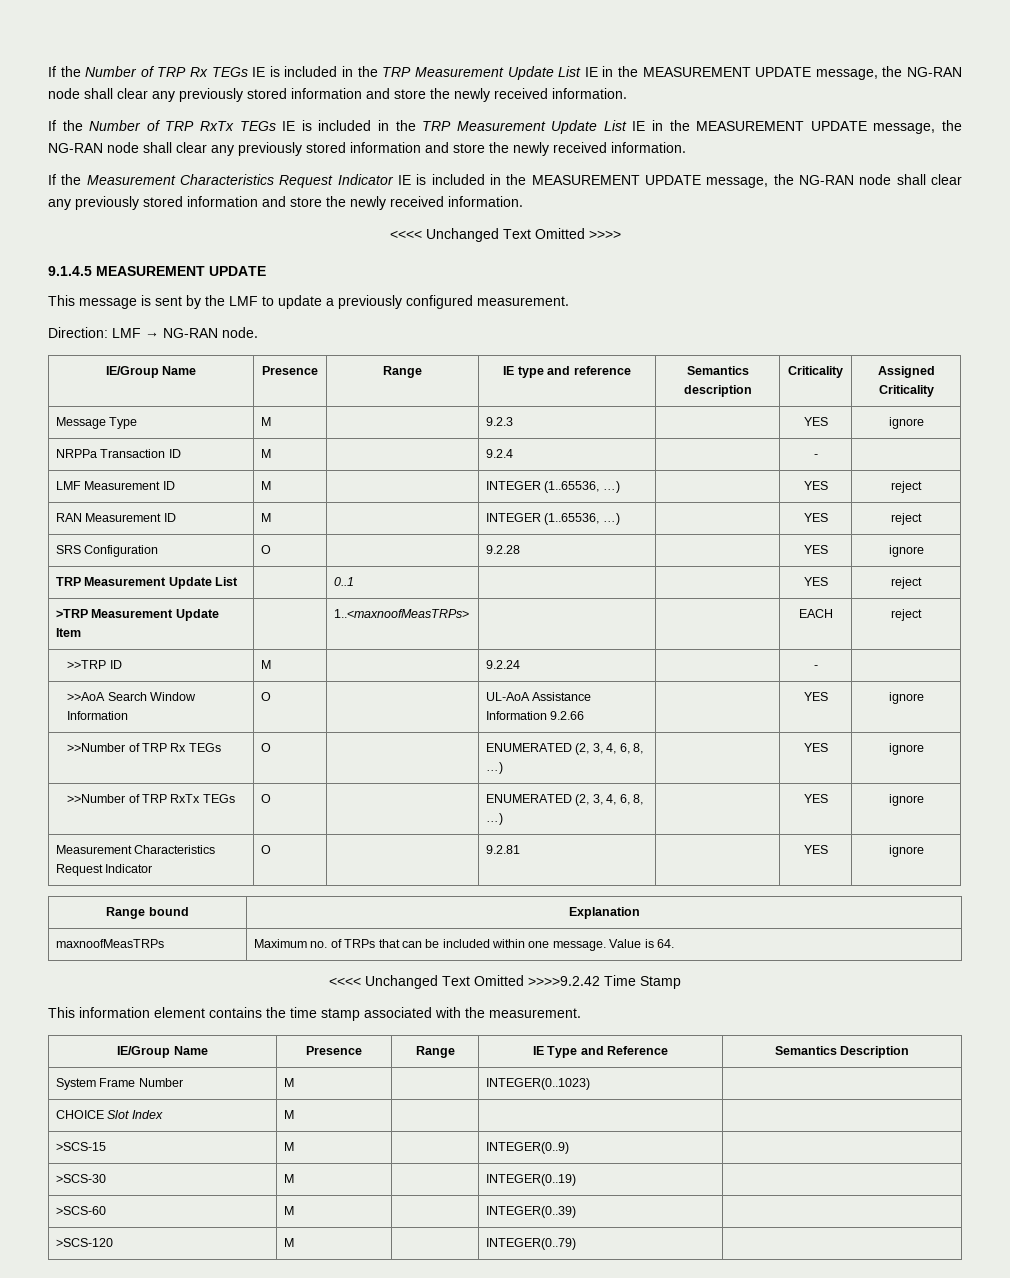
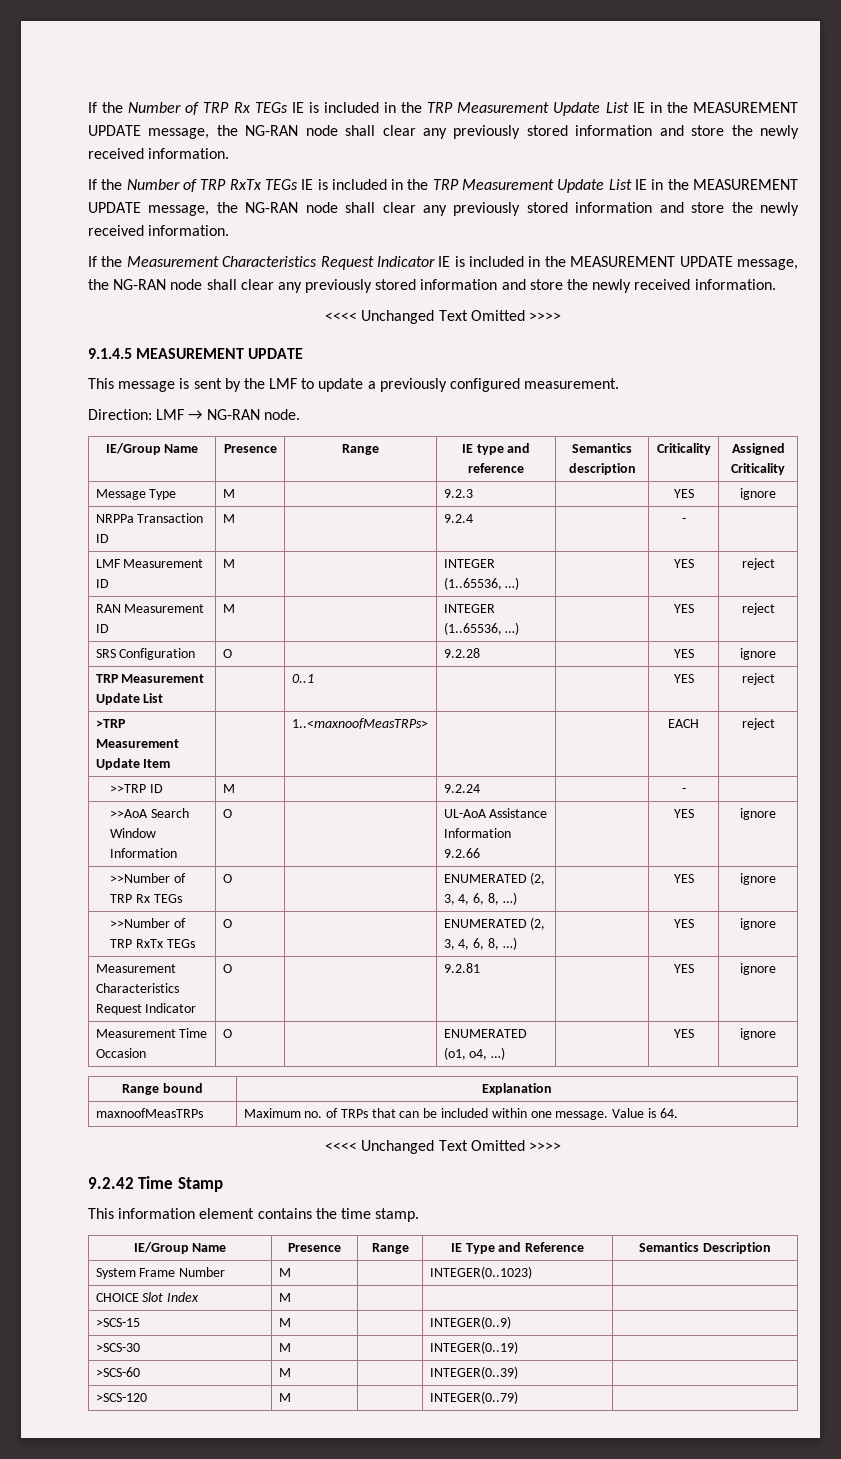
(924, 851) none -> [95,1028,208,1038] [95,1048,146,1058] [222,1029,232,1038] [443,1029,527,1038] [443,1047,506,1060] [673,1029,694,1038] [740,1028,776,1040] // Measurement Time Occasion | O | | ENUMERATED (o1, o4, …) | | YES | ignore
[528,976,600,986] >>>>9.2.42 -> [528,1142,561,1151] [88,1177,134,1189] >>>> // 9.2.42
[321,1007,581,1021] stamp associated with the measurement. -> [375,1208,420,1222] stamp.

